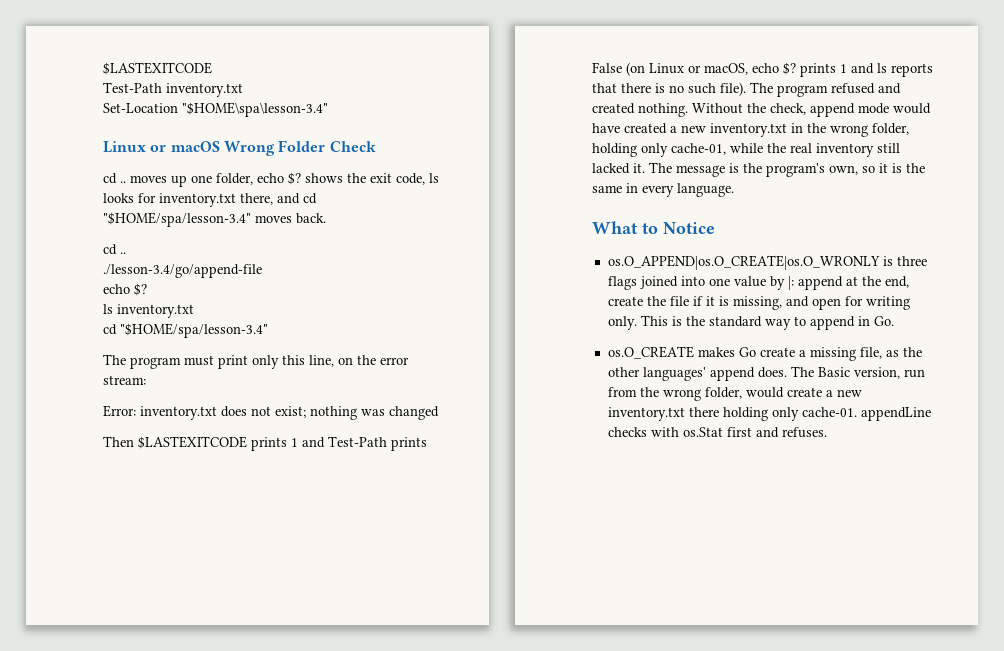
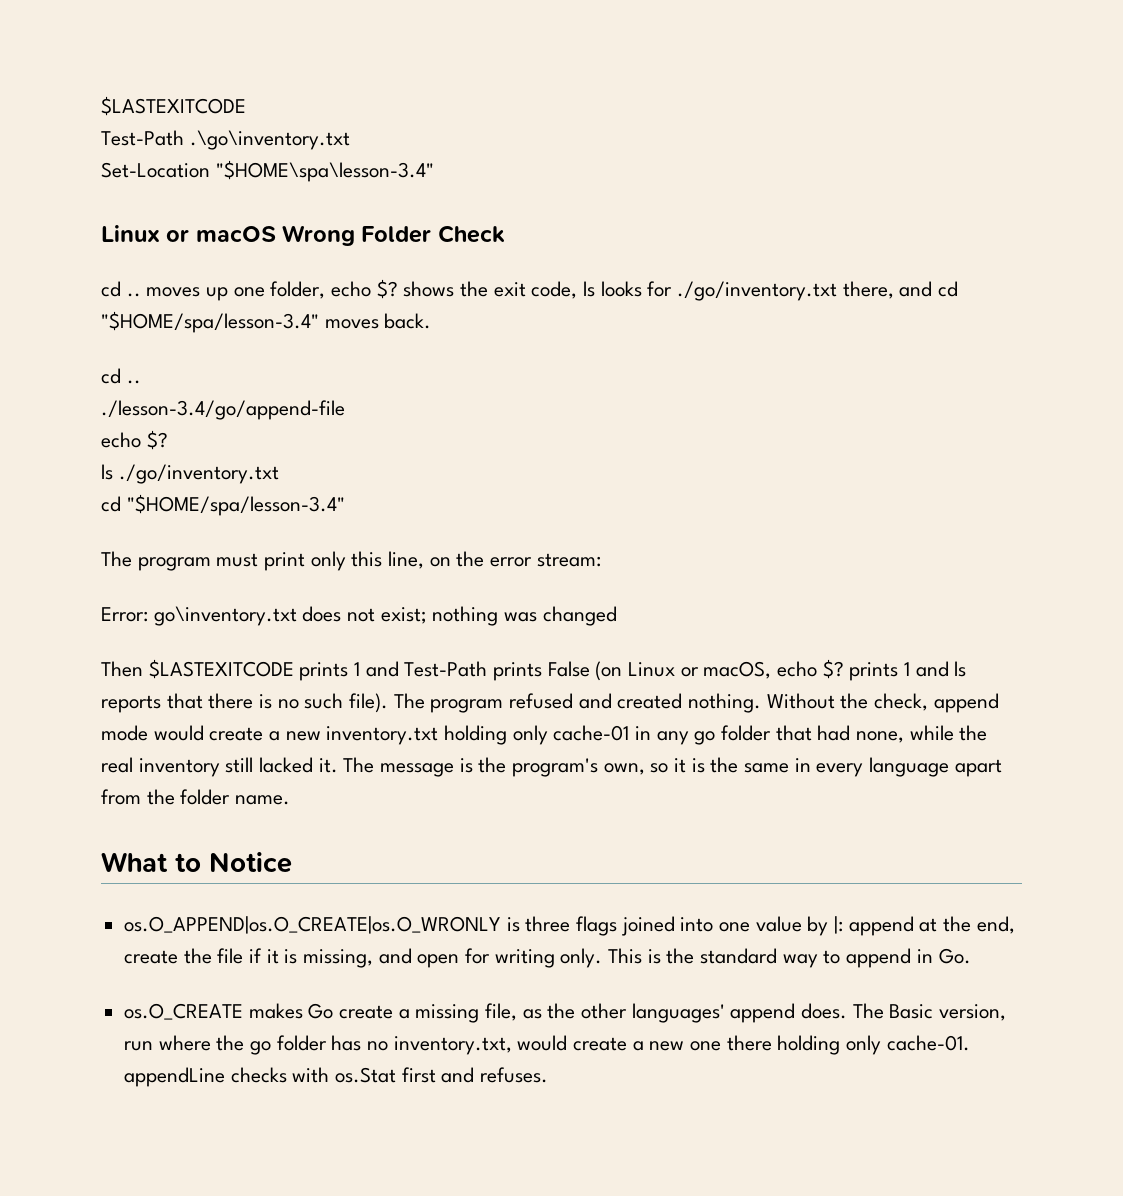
[166,83,243,97] inventory.txt -> [189,130,350,150] .\go\inventory.txt
[159,193,236,207] inventory.txt -> [677,281,838,301] ./go/inventory.txt
[117,304,194,318] inventory.txt -> [118,464,279,484] ./go/inventory.txt
[140,406,217,420] inventory.txt -> [153,606,297,626] go\inventory.txt
[592,123,909,137] [592,143,726,157] have created a new inventory.txt in the wrong folder, holding only cache-01, -> [209,725,905,745] create a new inventory.txt holding only cache-01 in any go folder that had none,
[677,183,734,197] language. -> [869,757,1002,777] [101,789,291,805] language apart from the folder name.
[607,387,862,401] [607,407,685,421] from the wrong folder, would create a new inventory.txt -> [158,1035,722,1055] where the go folder has no inventory.txt, would create a new one

